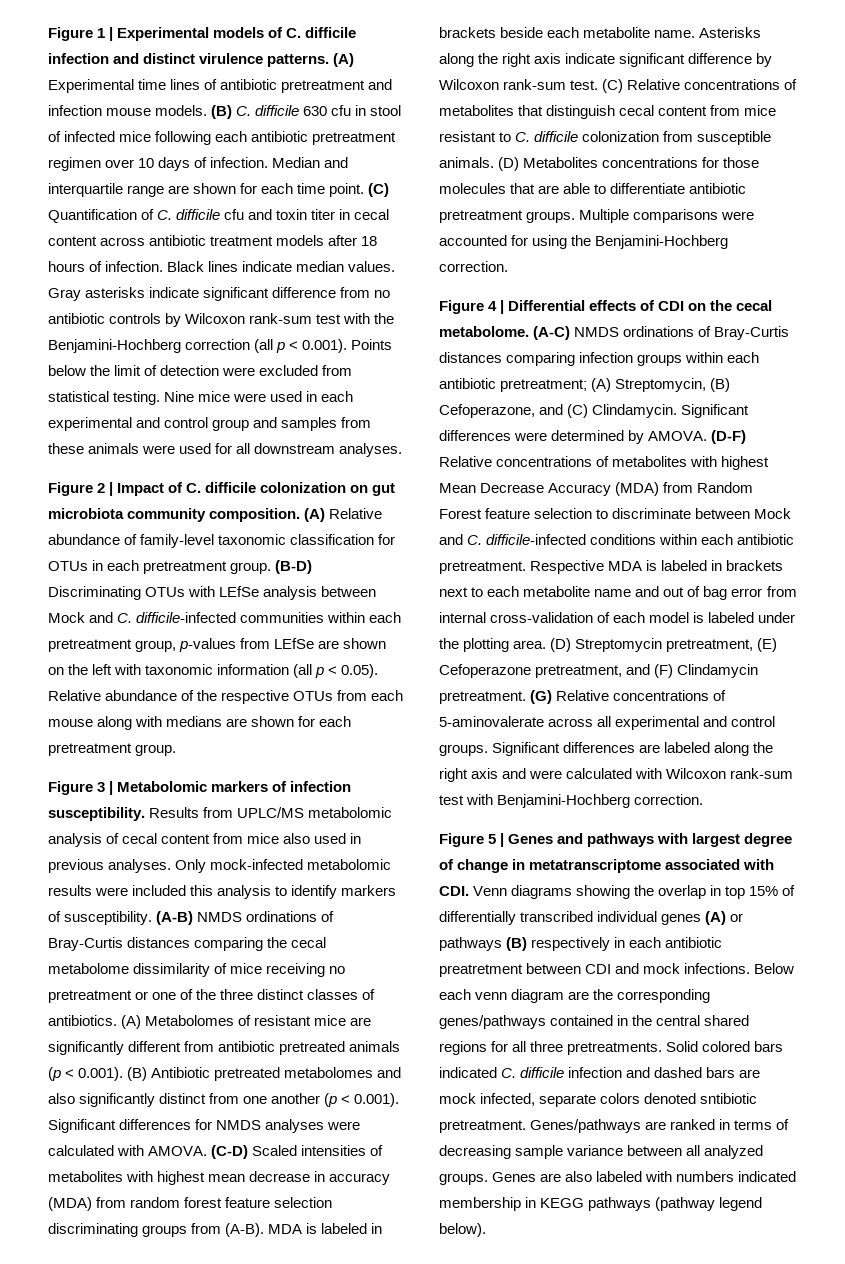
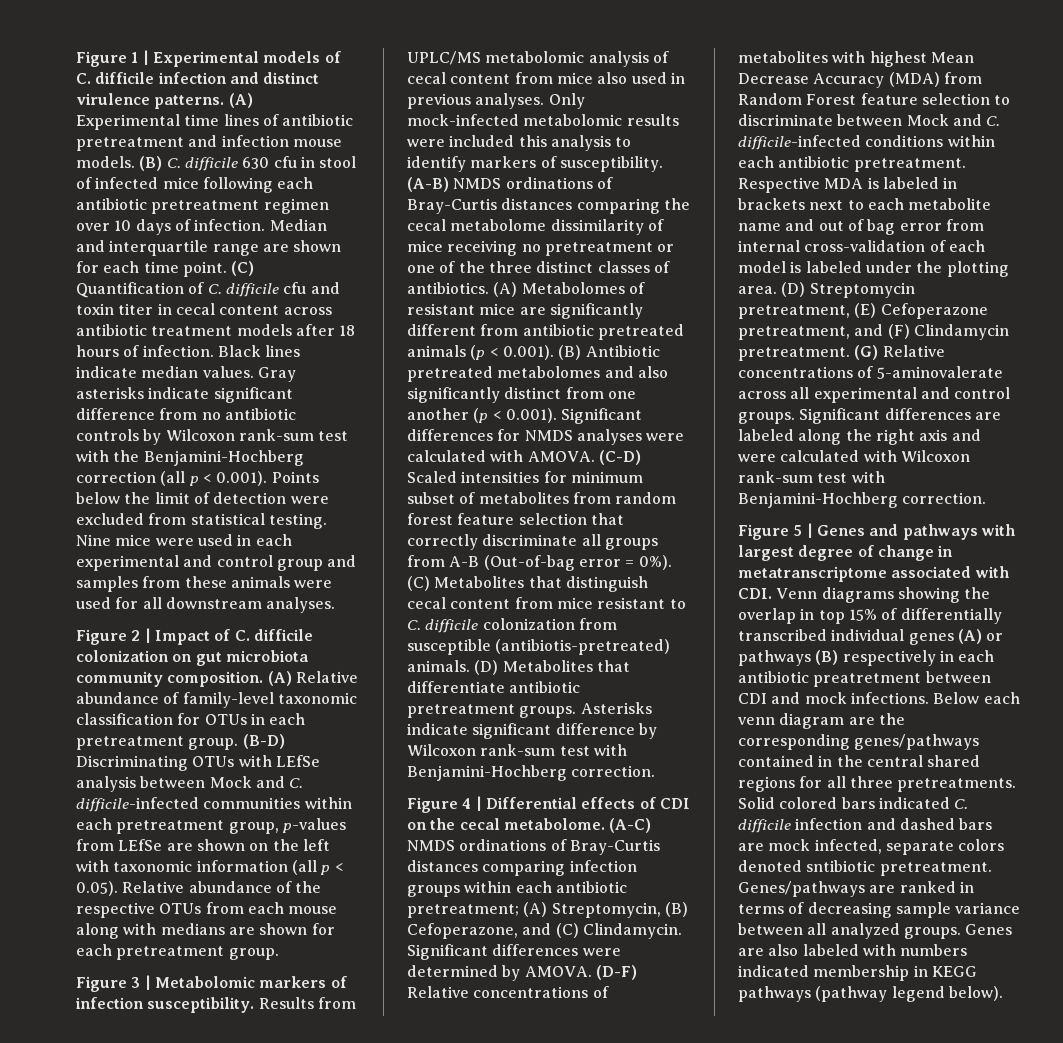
[370,1145,384,1156] [48,1171,391,1185] [48,1197,92,1211] of metabolites with highest mean decrease in accuracy (MDA) -> [543,471,643,483] [407,492,569,504] for minimum subset of metabolites
[48,1223,383,1237] [439,27,762,38] [439,53,773,67] [439,79,798,93] [439,105,514,116] discriminating groups from (A-B). MDA is labeled in brackets beside each metabolite name. Asterisks along the right axis indicate significant difference by Wilcoxon rank-sum test. (C) Relative concentrations of metabolites -> [590,513,624,525] [407,534,658,550] [407,555,672,571] [407,576,525,591] that correctly discriminate all groups from A-B (Out-of-bag error = 0%). (C) Metabolites
(772, 138) none -> [495,639,671,655] (antibiotis-pretreated)
[602,157,760,168] [439,183,747,194] [439,209,755,223] [439,235,592,249] concentrations for those molecules that are able to differentiate antibiotic pretreatment groups. Multiple comparisons were accounted for using the -> [596,660,630,672] [407,681,581,693] [407,702,652,718] [407,723,657,739] [407,744,627,756] that differentiate antibiotic pretreatment groups. Asterisks indicate significant difference by Wilcoxon rank-sum test with

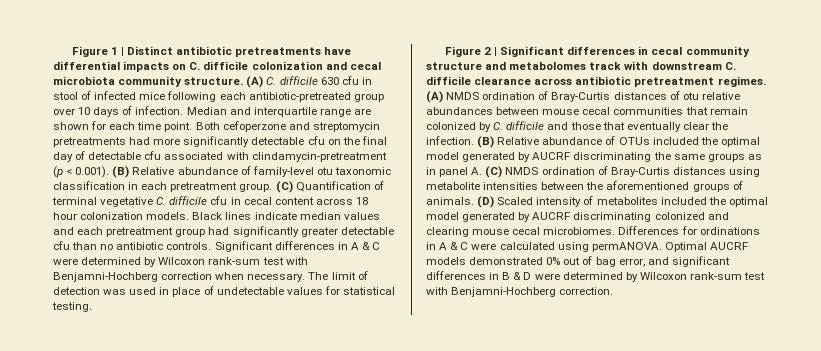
[152,51,341,67] [76,72,320,84] [76,93,253,109] [76,114,354,130] [76,135,342,151] [76,156,163,171] Experimental models of C. difficile infection and distinct virulence patterns. (A) Experimental time lines of antibiotic pretreatment and infection mouse models. (B) -> [127,46,352,57] [53,61,381,72] [53,76,264,88] Distinct antibiotic pretreatments have differential impacts on C. difficile colonization and cecal microbiota community structure. (A)
[76,198,329,214] antibiotic pretreatment regimen -> [248,92,384,102] antibiotic-pretreated group
(227, 269) none -> [195,121,380,132] [53,136,387,147] [53,151,387,162] [53,166,391,178] [53,181,273,192] Both cefoperzone and streptomycin pretreatments had more significantly detectable cfu on the final day of detectable cfu associated with clindamycin-pretreatment (p < 0.001). (B) Relative abundance of family-level otu taxonomic classification in each pretreatment group.
(205, 288) none -> [52,197,154,207] terminal vegetative
[310,282,340,294] [76,303,154,315] and toxin titer -> (228, 200) none
[76,324,356,336] [76,345,301,357] [76,366,296,382] [76,387,293,403] [76,408,296,420] [76,429,349,445] [76,450,304,466] [76,471,319,486] [76,492,329,504] [76,513,327,529] [76,534,292,546] [76,555,357,571] [76,576,333,592] [76,597,336,613] [76,628,313,645] [76,650,309,666] [76,671,358,687] [76,692,357,708] [76,713,306,725] [76,734,285,750] [76,755,320,771] [76,776,304,792] [76,797,352,812] [76,818,346,834] [76,839,330,851] [76,860,344,875] [76,881,322,896] [76,902,338,918] [76,923,335,939] [76,944,279,960] [76,975,347,992] [75,997,356,1013] [407,51,669,67] [407,72,685,84] [407,93,585,109] [407,114,679,126] [407,135,632,151] [407,156,663,172] [407,177,613,192] [407,198,690,214] [407,219,664,235] [407,240,675,256] [407,261,670,273] [407,282,645,297] [407,303,643,319] [407,324,684,340] [407,345,660,360] [407,366,668,382] [407,387,636,403] [407,408,643,424] [407,429,685,445] [407,450,641,465] [407,471,643,483] [407,492,677,504] [407,513,624,525] [407,534,658,550] [407,555,672,571] [407,576,648,592] [407,597,686,609] [407,618,617,633] [407,639,671,655] [407,660,630,675] [407,681,581,693] [407,702,652,718] [407,723,657,739] [407,744,627,756] [407,765,656,781] [407,796,690,813] [407,818,652,833] [407,839,660,855] [407,860,637,876] [407,881,627,897] [407,902,688,918] [407,923,682,939] [407,944,621,960] [407,965,637,981] [407,986,609,998] [738,51,974,67] [738,72,982,88] [738,93,1011,105] [738,114,1001,126] [738,135,995,150] [738,156,966,172] [738,177,958,193] [738,198,992,210] [738,219,984,235] [738,240,985,252] [738,261,1009,277] [738,282,915,298] [738,303,988,319] [738,324,1009,340] [738,345,945,361] [738,366,1003,379] [738,387,1011,403] [738,408,1001,424] [738,429,981,445] [738,450,970,462] [738,471,885,483] [738,492,987,508] [738,523,1015,540] [738,545,954,561] [738,566,1009,582] [738,587,991,603] [738,608,1002,624] [738,629,1004,645] [738,650,995,666] [738,671,991,687] [738,692,1020,704] [738,713,905,729] [738,734,980,750] [738,755,981,767] [738,776,1017,792] [738,797,969,809] [738,818,993,833] [738,839,1005,855] [738,860,992,876] [738,881,974,897] [738,902,1021,918] [738,923,1013,939] [738,944,968,956] [738,965,977,981] [738,986,1003,1002] antibiotic treatment models after 18 hours of infection. Black lines indicate median values. Gray asterisks indicate significant difference from no antibiotic controls by Wilcoxon rank-sum test with the Benjamini-Hochberg correction (all p < 0.001). Points below the limit of detection were excluded from statistical testing. Nine mice were used in each experimental and control group and samples from these animals were used for all downstream analyses. // Figure 2 | Impact of C. difficile colonization on gut microbiota community composition. (A) Relative abundance of family-level taxonomic classification for OTUs in each pretreatment group. (B-D) Discriminating OTUs with LEfSe analysis between Mock and C. difficile-infected communities within each pretreatment group, p-values from LEfSe are shown on the left with taxonomic information (all p < 0.05). Relative abundance of the respective OTUs from each mouse along with medians are shown for each pretreatment group. // Figure 3 | Metabolomic markers of infection susceptibility. Results from UPLC/MS metabolomic analysis of cecal content from mice also used in previous analyses. Only mock-infected metabolomic results were included this analysis to identify markers of susceptibility. (A-B) NMDS ordinations of Bray-Curtis distances comparing the cecal metabolome dissimilarity of mice receiving no pretreatment or one of the three distinct classes of antibiotics. (A) Metabolomes of resistant mice are significantly different from antibiotic pretreated animals (p < 0.001). (B) Antibiotic pretreated metabolomes and also significantly distinct from one another (p < 0.001). Significant differences for NMDS analyses were calculated with AMOVA. (C-D) Scaled intensities for minimum subset of metabolites from random forest feature selection that correctly discriminate all groups from A-B (Out-of-bag error = 0%). (C) Metabolites that distinguish cecal content from mice resistant to C. difficile colonization from susceptible (antibiotis-pretreated) animals. (D) Metabolites that differentiate antibiotic pretreatment groups. Asterisks indicate significant difference by Wilcoxon rank-sum test with Benjamini-Hochberg correction. // Figure 4 | Differential effects of CDI on the cecal metabolome. (A-C) NMDS ordinations of Bray-Curtis distances comparing infection groups within each antibiotic pretreatment; (A) Streptomycin, (B) Cefoperazone, and (C) Clindamycin. Significant differences were determined by AMOVA. (D-F) Relative concentrations of metabolites with highest Mean Decrease Accuracy (MDA) from Random Forest feature selection to discriminate between Mock and C. difficile-infected conditions within each antibiotic pretreatment. Respective MDA is labeled in brackets next to each metabolite name and out of bag error from internal cross-validation of each model is labeled under the plotting area. (D) Streptomycin pretreatment, (E) Cefoperazone pretreatment, and (F) Clindamycin pretreatment. (G) Relative concentrations of 5-aminovalerate across all experimental and control groups. Significant differences are labeled along the right axis and were calculated with Wilcoxon rank-sum test with Benjamini-Hochberg correction. // Figure 5 | Genes and pathways with largest degree of change in metatranscriptome associated with CDI. Venn diagrams showing the overlap in top 15% of differentially transcribed individual genes (A) or pathways (B) respectively in each antibiotic preatretment between CDI and mock infections. Below each venn diagram are the corresponding genes/pathways contained in the central shared regions for all three pretreatments. Solid colored bars indicated C. difficile infection and dashed bars are mock infected, separate colors denoted sntibiotic pretreatment. Genes/pathways are ranked in terms of decreasing sample variance between all analyzed groups. Genes are also labeled with numbers indicated membership in KEGG pathways (pathway legend below). -> [355,197,368,205] [53,212,380,220] [53,226,394,237] [53,241,381,252] [53,257,308,267] [53,271,368,282] [53,286,395,297] [52,302,92,312] [444,46,750,57] [426,61,736,70] [426,76,766,87] [426,91,740,103] [426,107,748,115] [426,121,728,132] [426,136,760,148] [426,152,762,162] [426,166,760,178] [426,181,743,192] [426,196,768,208] [426,212,729,222] [426,226,760,237] [426,242,748,252] [426,256,730,267] [426,271,766,282] [426,287,614,297] 18 hour colonization models. Black lines indicate median values and each pretreatment group had significantly greater detectable cfu than no antibiotic controls. Significant differences in A & C were determined by Wilcoxon rank-sum test with Benjamni-Hochberg correction when necessary. The limit of detection was used in place of undetectable values for statistical testing. // Figure 2 | Significant differences in cecal community structure and metabolomes track with downstream C. difficile clearance across antibiotic pretreatment regimes. (A) NMDS ordination of Bray-Curtis distances of otu relative abundances between mouse cecal communities that remain colonized by C. difficile and those that eventually clear the infection. (B) Relative abundance of OTUs included the optimal model generated by AUCRF discriminating the same groups as in panel A. (C) NMDS ordination of Bray-Curtis distances using metabolite intensities between the aforementioned groups of animals. (D) Scaled intensity of metabolites included the optimal model generated by AUCRF discriminating colonized and clearing mouse cecal microbiomes. Differences for ordinations in A & C were calculated using permANOVA. Optimal AUCRF models demonstrated 0% out of bag error, and significant differences in B & D were determined by Wilcoxon rank-sum test with Benjamni-Hochberg correction.

